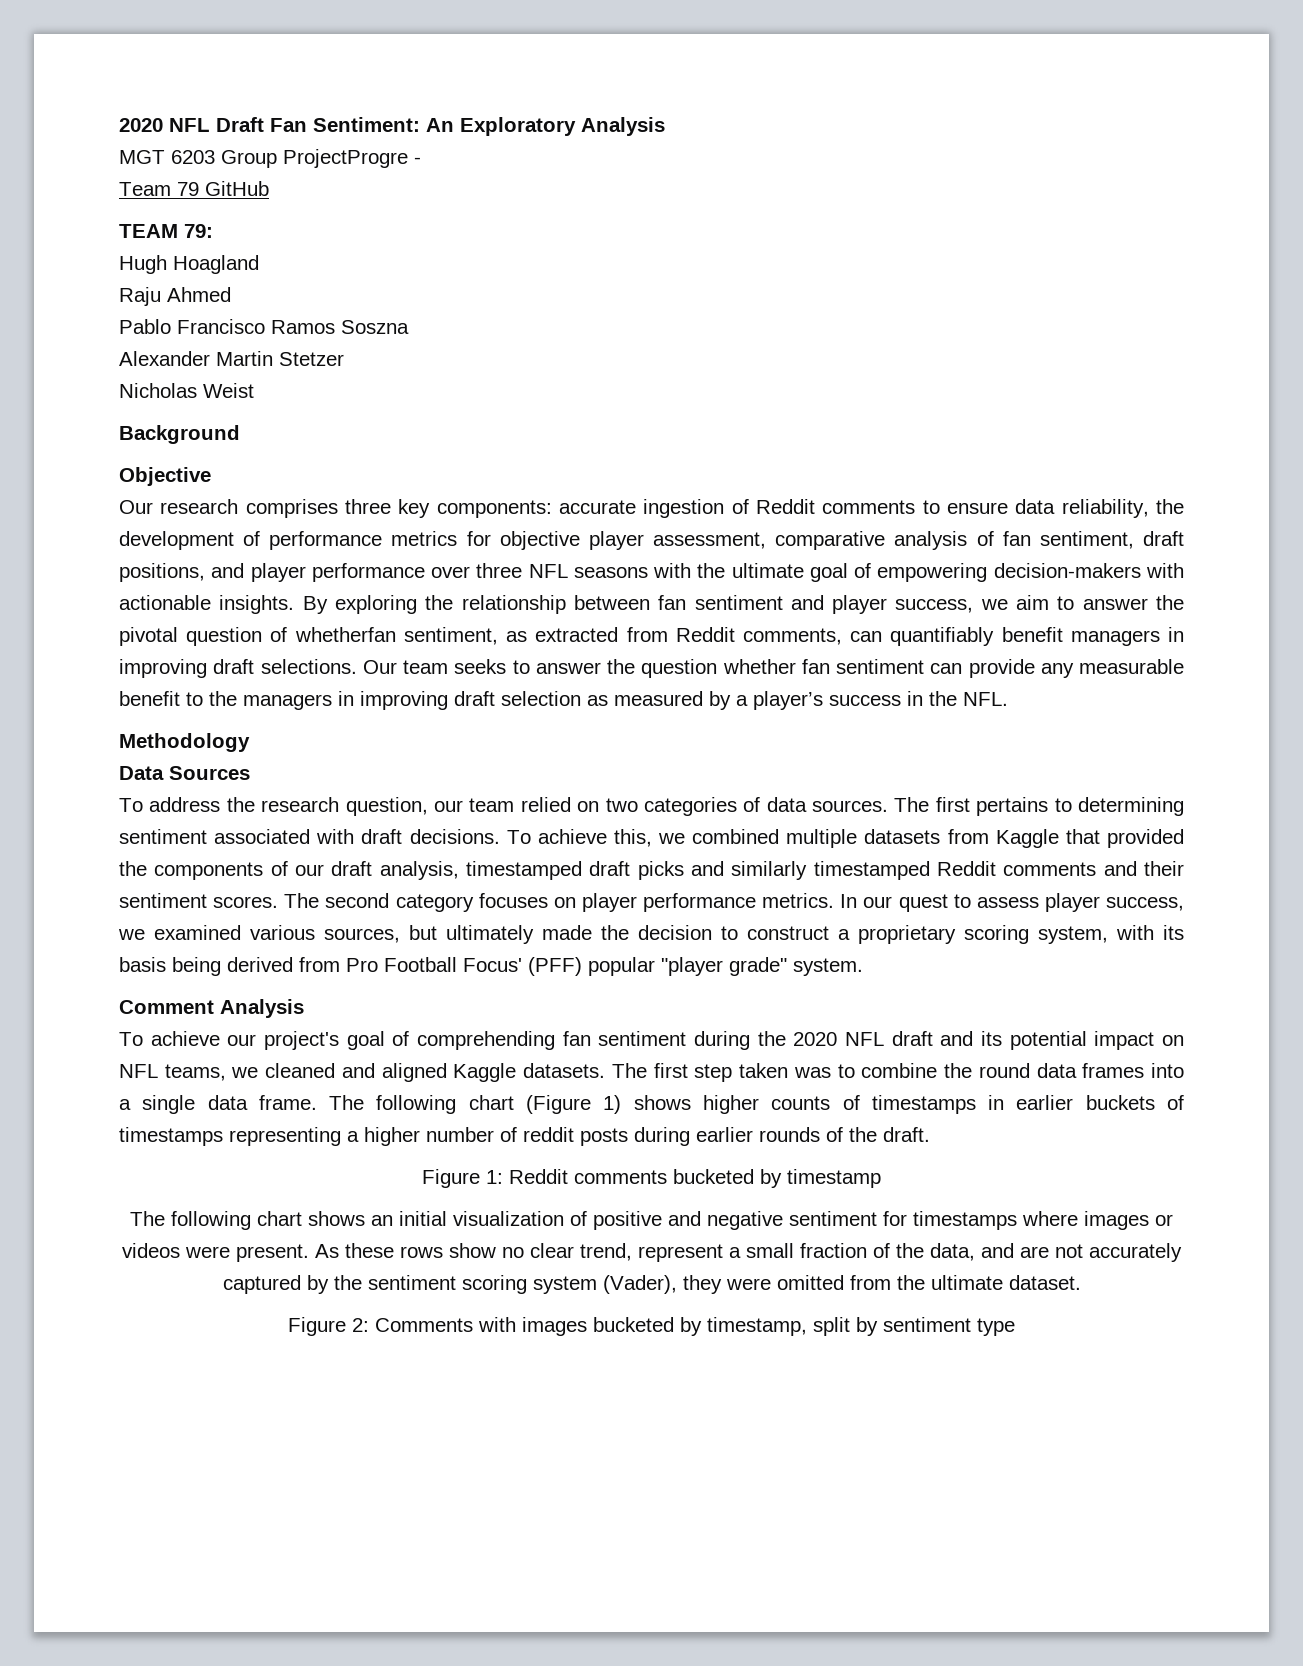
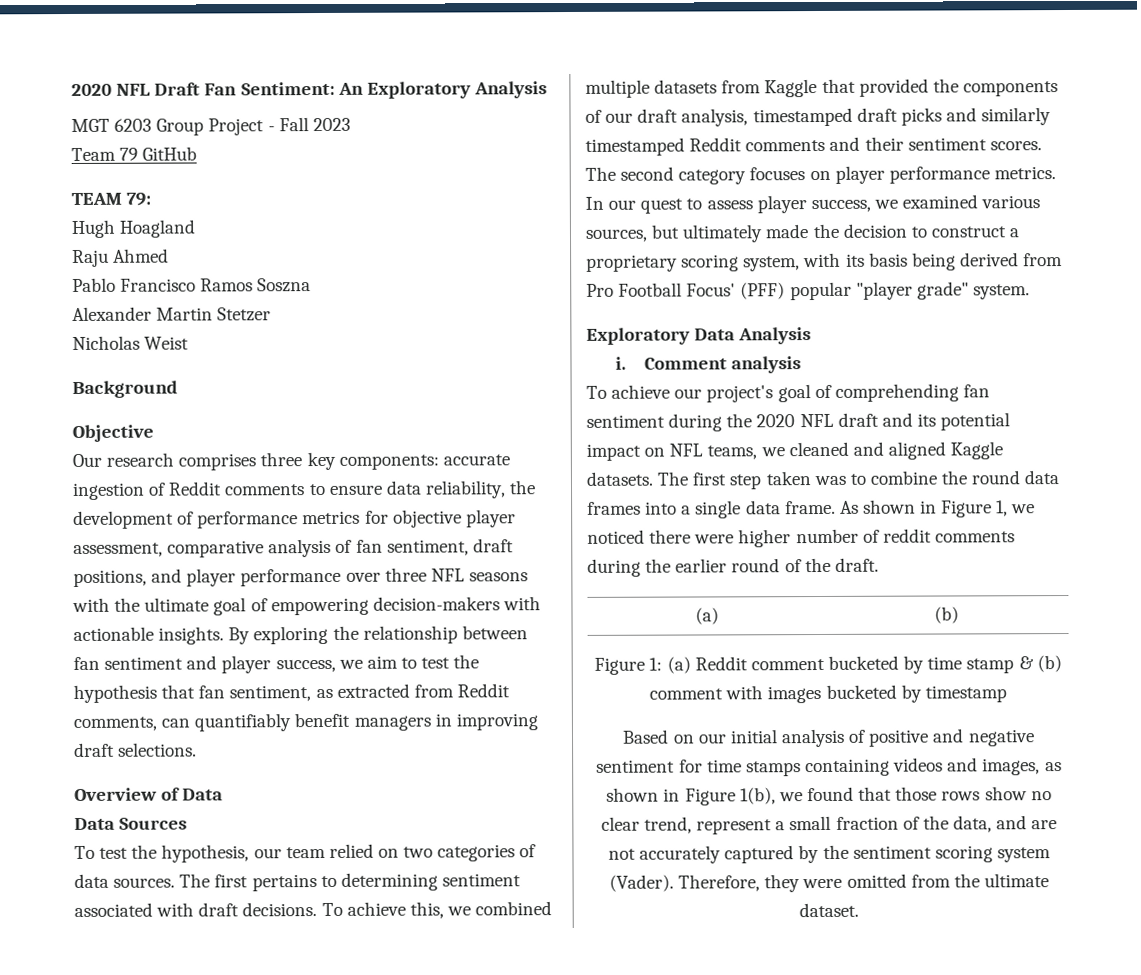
[283,149,408,168] ProjectProgre -> [208,118,265,136] Project
(421, 160) none -> [278,117,351,132] Fall 2023
[1082,595,1184,610] [119,627,396,646] answer the pivotal question of whetherfan -> [421,654,480,669] [73,684,226,703] test the hypothesis that fan
[362,659,1184,678] [119,691,1008,710] [119,733,250,752] Our team seeks to answer the question whether fan sentiment can provide any measurable benefit to the managers in improving draft selection as measured by a player’s success in the NFL. // Methodology -> [74,787,224,801] // Overview of Data
[149,797,428,816] address the research question, -> [99,844,250,863] test the hypothesis,
[119,999,304,1018] Comment Analysis -> [586,327,812,345] [614,356,802,374] Exploratory Data Analysis // i. Comment analysis
[329,1095,1184,1114] [119,1127,820,1146] The following chart (Figure 1) shows higher counts of timestamps in earlier buckets of timestamps representing a higher number of reddit posts during earlier rounds -> [839,499,1036,518] [587,528,1015,548] [587,558,781,577] As shown in Figure 1, we noticed there were higher number of reddit comments during the earlier round
(930, 1134) none -> [694,607,719,625] [934,606,959,624] // (a) | (b)
[509,1169,881,1188] [130,1211,564,1230] Reddit comments bucketed by timestamp // The following chart shows an initial visualization -> [666,655,1062,674] [649,684,1007,704] [622,728,845,748] (a) Reddit comment bucketed by time stamp & (b) comment with images bucketed by timestamp // Based on our initial analysis
[913,1211,1173,1230] [122,1243,394,1262] timestamps where images or videos were present. As these -> [706,757,1062,777] [606,786,938,806] time stamps containing videos and images, as shown in Figure 1(b), we found that those
[602,1275,677,1294] (Vader), -> [609,874,761,892] (Vader). Therefore,
[288,1317,1015,1336] // Figure 2: Comments with images bucketed by timestamp, split by sentiment type -> (859, 910) none

